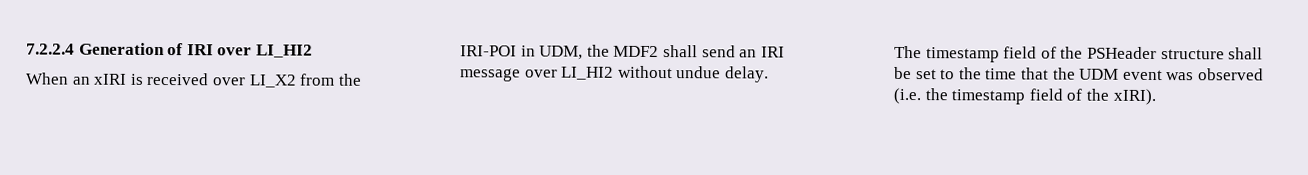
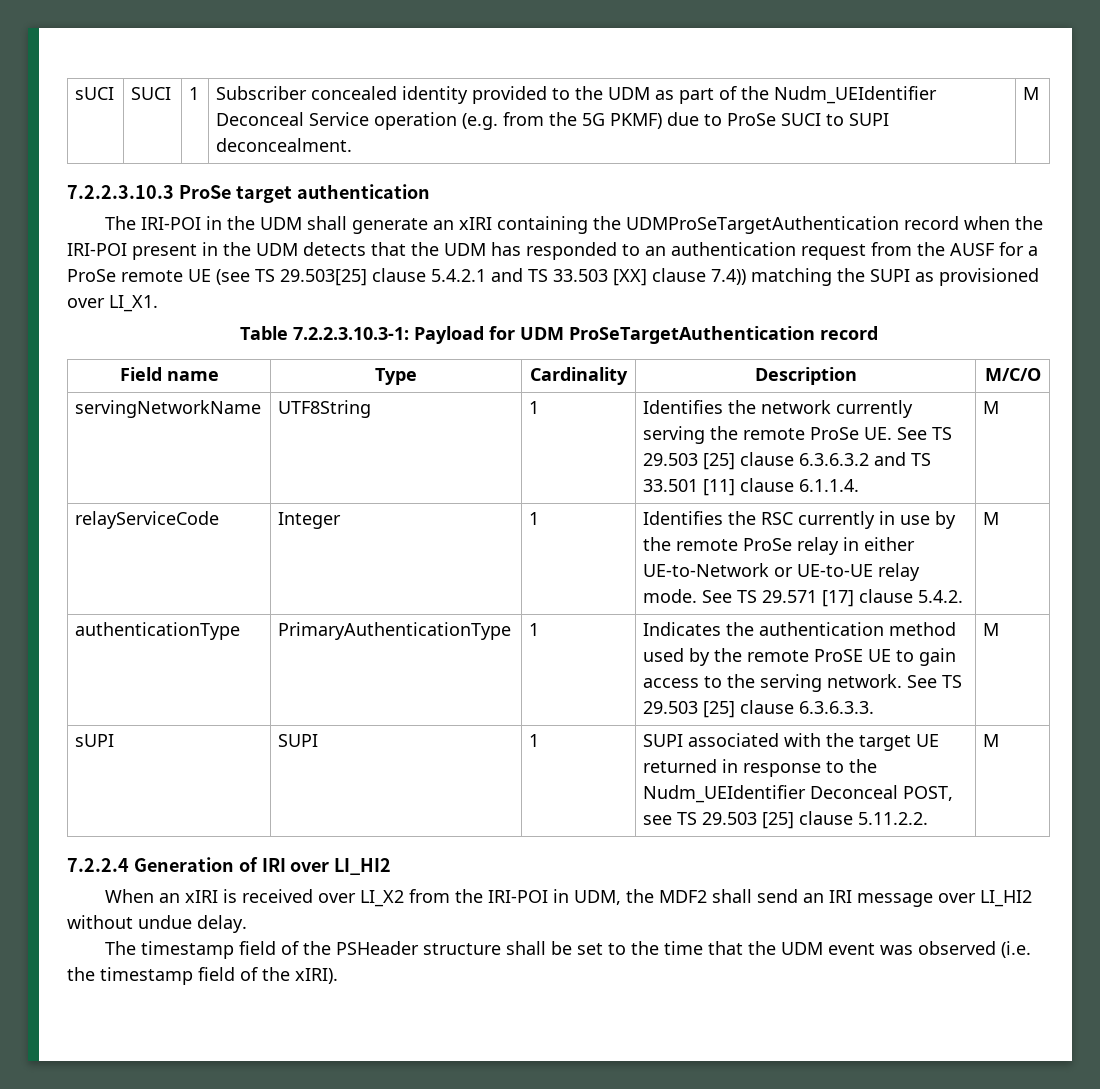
(26, 49) none -> [75,87,115,100] [131,87,172,100] [189,87,200,100] [216,86,938,104] [216,112,890,130] [216,138,353,152] [1023,87,1040,100] [67,184,430,203] [105,216,1044,234] [67,242,1038,260] [67,268,1039,286] [67,295,158,312] [239,326,878,344] [119,367,219,381] [375,368,417,385] [530,367,628,385] [754,367,857,385] [984,368,1041,381] [75,400,262,418] [278,400,372,418] [529,401,540,414] [643,400,914,418] [643,426,953,444] [643,452,932,470] [643,478,860,496] [983,401,1000,414] [75,511,220,529] [278,512,342,529] [529,512,540,525] [643,511,957,529] [643,537,916,555] [643,563,921,581] [643,589,964,607] [983,512,1000,525] [75,622,241,640] [278,622,512,640] [529,623,540,636] [643,622,957,636] [643,648,957,666] [643,674,963,692] [643,700,875,718] [983,623,1000,636] [75,734,115,747] [278,734,319,747] [529,734,540,747] [643,733,940,751] [643,759,878,777] [643,785,954,803] [643,811,929,829] [983,734,1000,747] sUCI | SUCI | 1 | Subscriber concealed identity provided to the UDM as part of the Nudm_UEIdentifier Deconceal Service operation (e.g. from the 5G PKMF) due to ProSe SUCI to SUPI deconcealment. | M // 7.2.2.3.10.3 ProSe target authentication // The IRI-POI in the UDM shall generate an xIRI containing the UDMProSeTargetAuthentication record when the IRI-POI present in the UDM detects that the UDM has responded to an authentication request from the AUSF for a ProSe remote UE (see TS 29.503[25] clause 5.4.2.1 and TS 33.503 [XX] clause 7.4)) matching the SUPI as provisioned over LI_X1. // Table 7.2.2.3.10.3-1: Payload for UDM ProSeTargetAuthentication record // Field name | Type | Cardinality | Description | M/C/O // servingNetworkName | UTF8String | 1 | Identifies the network currently serving the remote ProSe UE. See TS 29.503 [25] clause 6.3.6.3.2 and TS 33.501 [11] clause 6.1.1.4. | M // relayServiceCode | Integer | 1 | Identifies the RSC currently in use by the remote ProSe relay in either UE-to-Network or UE-to-UE relay mode. See TS 29.571 [17] clause 5.4.2. | M // authenticationType | PrimaryAuthenticationType | 1 | Indicates the authentication method used by the remote ProSE UE to gain access to the serving network. See TS 29.503 [25] clause 6.3.6.3.3. | M // sUPI | SUPI | 1 | SUPI associated with the target UE returned in response to the Nudm_UEIdentifier Deconceal POST, see TS 29.503 [25] clause 5.11.2.2. | M //

